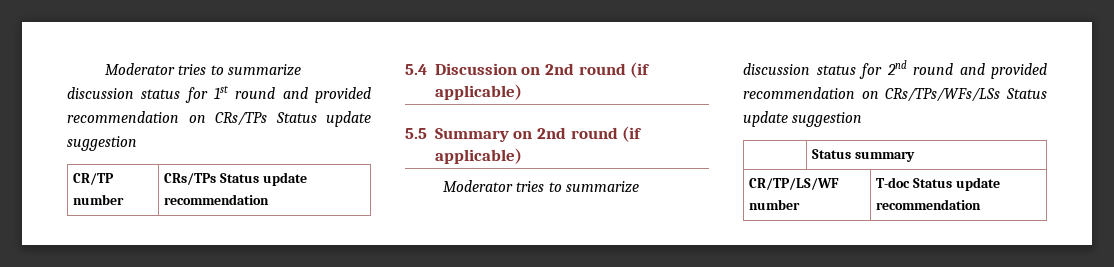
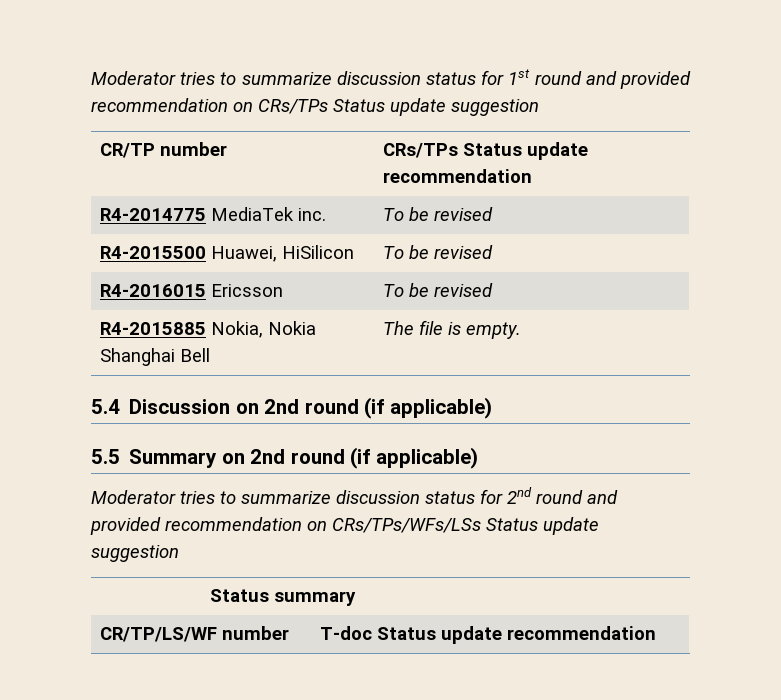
(270, 199) none -> [100,207,327,221] [383,207,494,221] [100,245,355,262] [383,245,494,259] [100,284,284,297] [383,283,494,297] [100,321,317,338] [100,348,211,366] [383,320,522,339] // R4-2014775 MediaTek inc. | To be revised // R4-2015500 Huawei, HiSilicon | To be revised // R4-2016015 Ericsson | To be revised // R4-2015885 Nokia, Nokia Shanghai Bell | The file is empty.

